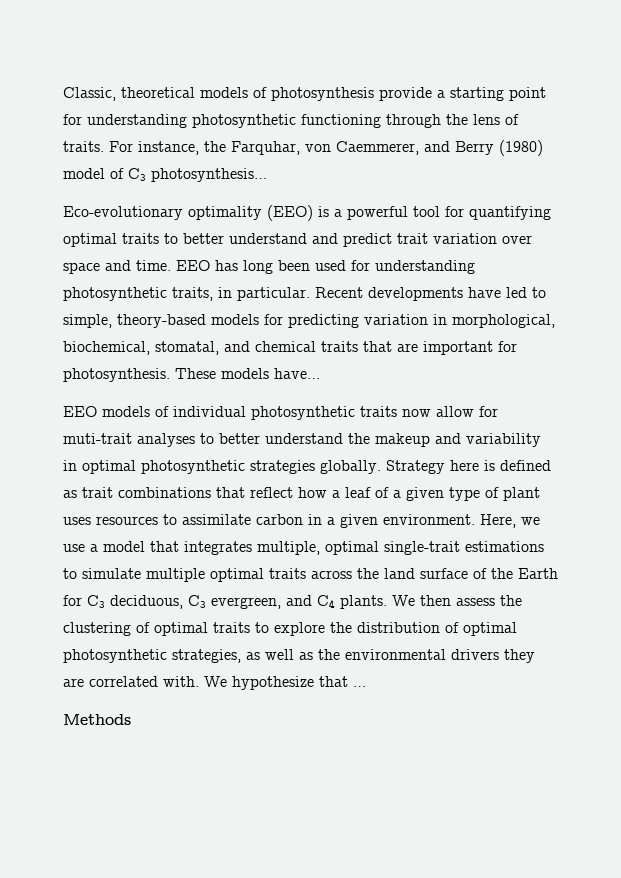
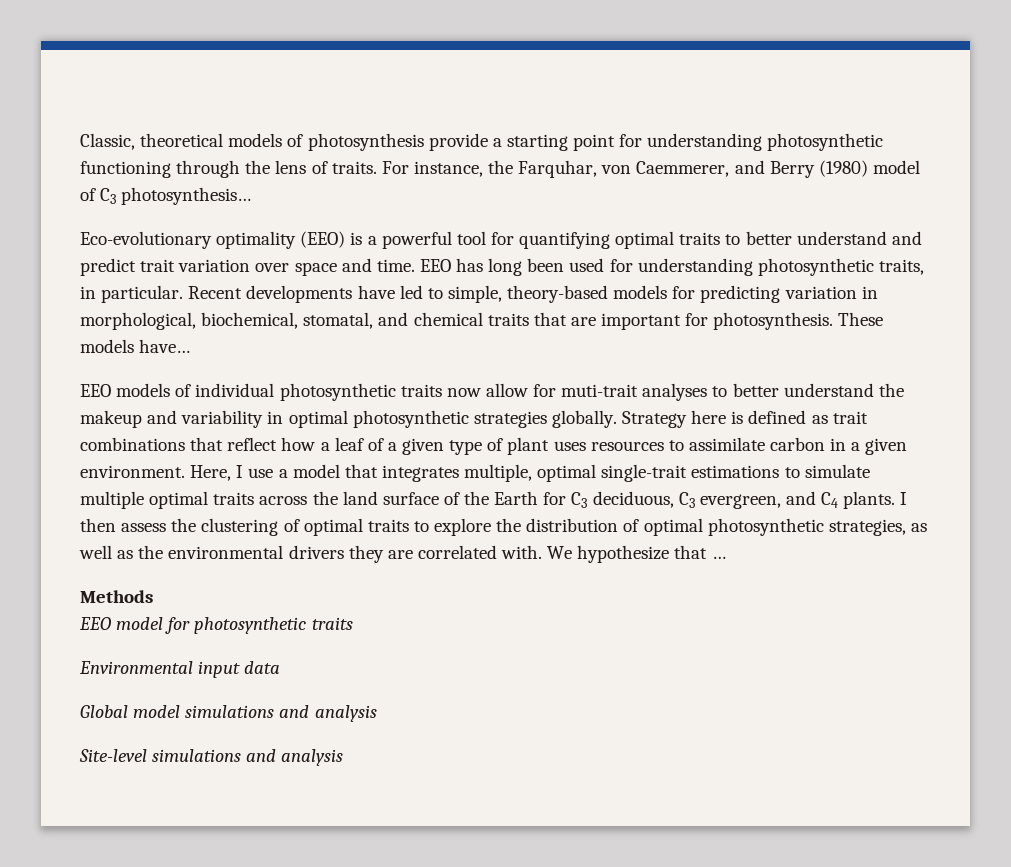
[521,517,540,525] we -> [236,465,244,478] I
[392,595,415,606] We -> [900,492,908,505] I
(131, 719) none -> [79,617,353,634] [79,661,281,678] [80,705,377,722] [79,749,344,766] // EEO model for photosynthetic traits // Environmental input data // Global model simulations and analysis // Site-level simulations and analysis

